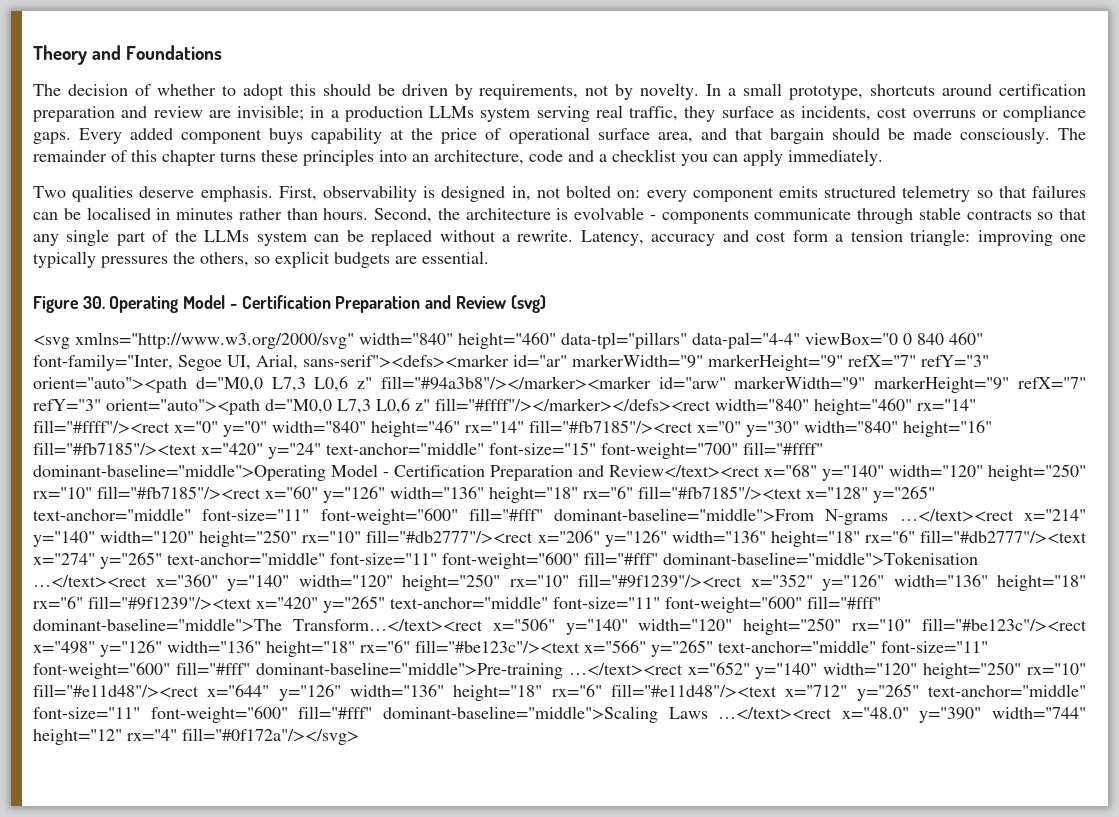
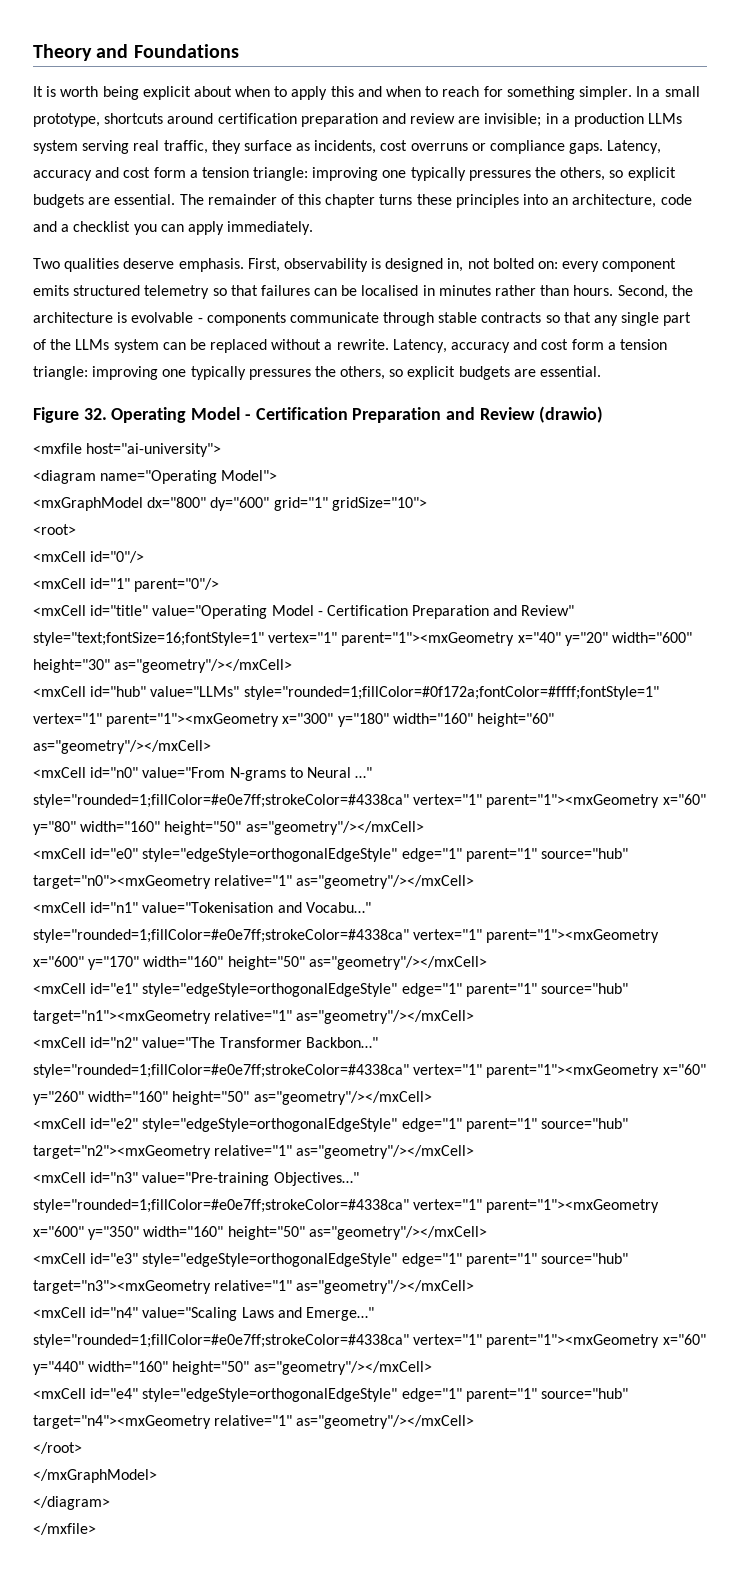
[33,83,700,100] The decision of whether to adopt this should be driven by requirements, not by novelty. -> [33,86,632,100] It is worth being explicit about when to apply this and when to reach for something simpler.
[79,127,1050,144] Every added component buys capability at the price of operational surface area, and that bargain should be made consciously. -> [607,140,662,154] [33,167,676,181] [33,194,176,208] Latency, accuracy and cost form a tension triangle: improving one typically pressures the others, so explicit budgets are essential.
[82,296,105,309] 30. -> [83,408,107,420] 32.
[510,295,546,313] [33,332,983,349] [33,354,989,371] [33,376,1087,393] [33,398,976,415] [33,420,992,437] [33,442,823,459] [33,464,1086,481] [33,486,935,503] [33,508,1086,525] [33,530,1087,547] [33,552,978,569] [33,574,1086,591] [33,596,881,613] [33,618,1087,635] [33,640,988,657] [33,662,1086,679] [33,684,1086,701] [33,706,1086,723] [33,728,359,745] (svg) // <svg xmlns="http://www.w3.org/2000/svg" width="840" height="460" data-tpl="pillars" data-pal="4-4" viewBox="0 0 840 460" font-family="Inter, Segoe UI, Arial, sans-serif"><defs><marker id="ar" markerWidth="9" markerHeight="9" refX="7" refY="3" orient="auto"><path d="M0,0 L7,3 L0,6 z" fill="#94a3b8"/></marker><marker id="arw" markerWidth="9" markerHeight="9" refX="7" refY="3" orient="auto"><path d="M0,0 L7,3 L0,6 z" fill="#ffff"/></marker></defs><rect width="840" height="460" rx="14" fill="#ffff"/><rect x="0" y="0" width="840" height="46" rx="14" fill="#fb7185"/><rect x="0" y="30" width="840" height="16" fill="#fb7185"/><text x="420" y="24" text-anchor="middle" font-size="15" font-weight="700" fill="#ffff" dominant-baseline="middle">Operating Model - Certification Preparation and Review</text><rect x="68" y="140" width="120" height="250" rx="10" fill="#fb7185"/><rect x="60" y="126" width="136" height="18" rx="6" fill="#fb7185"/><text x="128" y="265" text-anchor="middle" font-size="11" font-weight="600" fill="#fff" dominant-baseline="middle">From N-grams …</text><rect x="214" y="140" width="120" height="250" rx="10" fill="#db2777"/><rect x="206" y="126" width="136" height="18" rx="6" fill="#db2777"/><text x="274" y="265" text-anchor="middle" font-size="11" font-weight="600" fill="#fff" dominant-baseline="middle">Tokenisation …</text><rect x="360" y="140" width="120" height="250" rx="10" fill="#9f1239"/><rect x="352" y="126" width="136" height="18" rx="6" fill="#9f1239"/><text x="420" y="265" text-anchor="middle" font-size="11" font-weight="600" fill="#fff" dominant-baseline="middle">The Transform…</text><rect x="506" y="140" width="120" height="250" rx="10" fill="#be123c"/><rect x="498" y="126" width="136" height="18" rx="6" fill="#be123c"/><text x="566" y="265" text-anchor="middle" font-size="11" font-weight="600" fill="#fff" dominant-baseline="middle">Pre-training …</text><rect x="652" y="140" width="120" height="250" rx="10" fill="#e11d48"/><rect x="644" y="126" width="136" height="18" rx="6" fill="#e11d48"/><text x="712" y="265" text-anchor="middle" font-size="11" font-weight="600" fill="#fff" dominant-baseline="middle">Scaling Laws …</text><rect x="48.0" y="390" width="744" height="12" rx="4" fill="#0f172a"/></svg> -> [538,406,603,423] [33,443,222,457] [33,470,278,484] [33,497,427,511] [33,524,76,535] [33,551,145,563] [33,578,220,592] [33,605,575,619] [33,632,692,646] [33,659,293,673] [33,686,659,700] [33,713,554,727] [33,740,211,754] [33,767,373,781] [33,794,706,808] [33,821,424,835] [33,848,628,862] [33,875,475,889] [33,902,371,913] [33,929,660,943] [33,956,487,970] [33,983,628,997] [33,1010,475,1024] [33,1037,378,1048] [33,1064,706,1078] [33,1091,432,1105] [33,1118,628,1132] [33,1145,475,1159] [33,1172,359,1186] [33,1199,660,1213] [33,1226,487,1240] [33,1253,628,1267] [33,1280,475,1294] [33,1307,374,1321] [33,1334,706,1348] [33,1361,432,1375] [33,1388,628,1402] [33,1415,475,1429] [33,1442,82,1454] [33,1469,157,1483] [33,1496,110,1510] [33,1523,96,1535] (drawio) // <mxfile host="ai-university"> // <diagram name="Operating Model"> // <mxGraphModel dx="800" dy="600" grid="1" gridSize="10"> // <root> // <mxCell id="0"/> // <mxCell id="1" parent="0"/> // <mxCell id="title" value="Operating Model - Certification Preparation and Review" style="text;fontSize=16;fontStyle=1" vertex="1" parent="1"><mxGeometry x="40" y="20" width="600" height="30" as="geometry"/></mxCell> // <mxCell id="hub" value="LLMs" style="rounded=1;fillColor=#0f172a;fontColor=#ffff;fontStyle=1" vertex="1" parent="1"><mxGeometry x="300" y="180" width="160" height="60" as="geometry"/></mxCell> // <mxCell id="n0" value="From N-grams to Neural …" style="rounded=1;fillColor=#e0e7ff;strokeColor=#4338ca" vertex="1" parent="1"><mxGeometry x="60" y="80" width="160" height="50" as="geometry"/></mxCell> // <mxCell id="e0" style="edgeStyle=orthogonalEdgeStyle" edge="1" parent="1" source="hub" target="n0"><mxGeometry relative="1" as="geometry"/></mxCell> // <mxCell id="n1" value="Tokenisation and Vocabu…" style="rounded=1;fillColor=#e0e7ff;strokeColor=#4338ca" vertex="1" parent="1"><mxGeometry x="600" y="170" width="160" height="50" as="geometry"/></mxCell> // <mxCell id="e1" style="edgeStyle=orthogonalEdgeStyle" edge="1" parent="1" source="hub" target="n1"><mxGeometry relative="1" as="geometry"/></mxCell> // <mxCell id="n2" value="The Transformer Backbon…" style="rounded=1;fillColor=#e0e7ff;strokeColor=#4338ca" vertex="1" parent="1"><mxGeometry x="60" y="260" width="160" height="50" as="geometry"/></mxCell> // <mxCell id="e2" style="edgeStyle=orthogonalEdgeStyle" edge="1" parent="1" source="hub" target="n2"><mxGeometry relative="1" as="geometry"/></mxCell> // <mxCell id="n3" value="Pre-training Objectives…" style="rounded=1;fillColor=#e0e7ff;strokeColor=#4338ca" vertex="1" parent="1"><mxGeometry x="600" y="350" width="160" height="50" as="geometry"/></mxCell> // <mxCell id="e3" style="edgeStyle=orthogonalEdgeStyle" edge="1" parent="1" source="hub" target="n3"><mxGeometry relative="1" as="geometry"/></mxCell> // <mxCell id="n4" value="Scaling Laws and Emerge…" style="rounded=1;fillColor=#e0e7ff;strokeColor=#4338ca" vertex="1" parent="1"><mxGeometry x="60" y="440" width="160" height="50" as="geometry"/></mxCell> // <mxCell id="e4" style="edgeStyle=orthogonalEdgeStyle" edge="1" parent="1" source="hub" target="n4"><mxGeometry relative="1" as="geometry"/></mxCell> // </root> // </mxGraphModel> // </diagram> // </mxfile>

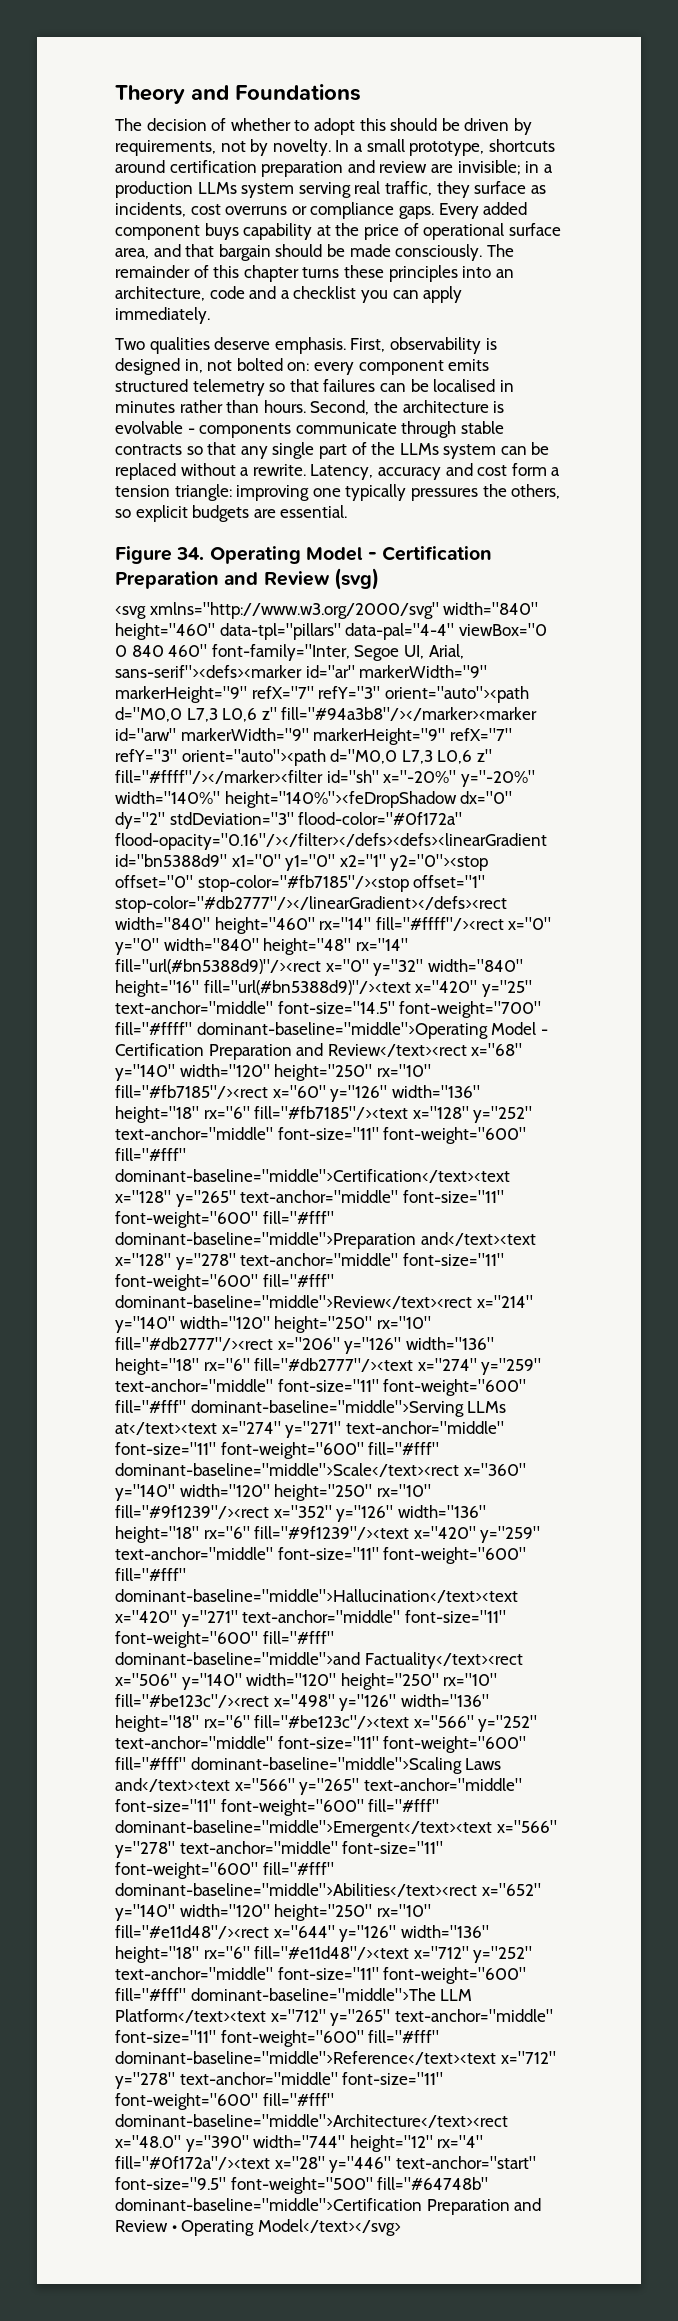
[33,86,632,100] It is worth being explicit about when to apply this and when to reach for something simpler. -> [115,118,532,135] [115,139,331,156] The decision of whether to adopt this should be driven by requirements, not by novelty.
[607,140,662,154] [33,167,676,181] [33,194,176,208] Latency, accuracy and cost form a tension triangle: improving one typically pressures the others, so explicit budgets are essential. -> [438,202,528,219] [115,223,561,240] [115,244,483,261] Every added component buys capability at the price of operational surface area, and that bargain should be made consciously.
[83,408,107,420] 32. -> [176,547,205,560] 34.
[538,406,603,423] [33,443,222,457] [33,470,278,484] [33,497,427,511] [33,524,76,535] [33,551,145,563] [33,578,220,592] [33,605,575,619] [33,632,692,646] [33,659,293,673] [33,686,659,700] [33,713,554,727] [33,740,211,754] [33,767,373,781] [33,794,706,808] [33,821,424,835] [33,848,628,862] [33,875,475,889] [33,902,371,913] [33,929,660,943] [33,956,487,970] [33,983,628,997] [33,1010,475,1024] [33,1037,378,1048] [33,1064,706,1078] [33,1091,432,1105] [33,1118,628,1132] [33,1145,475,1159] [33,1172,359,1186] [33,1199,660,1213] [33,1226,487,1240] [33,1253,628,1267] [33,1280,475,1294] [33,1307,374,1321] [33,1334,706,1348] [33,1361,432,1375] [33,1388,628,1402] [33,1415,475,1429] [33,1442,82,1454] [33,1469,157,1483] [33,1496,110,1510] [33,1523,96,1535] (drawio) // <mxfile host="ai-university"> // <diagram name="Operating Model"> // <mxGraphModel dx="800" dy="600" grid="1" gridSize="10"> // <root> // <mxCell id="0"/> // <mxCell id="1" parent="0"/> // <mxCell id="title" value="Operating Model - Certification Preparation and Review" style="text;fontSize=16;fontStyle=1" vertex="1" parent="1"><mxGeometry x="40" y="20" width="600" height="30" as="geometry"/></mxCell> // <mxCell id="hub" value="LLMs" style="rounded=1;fillColor=#0f172a;fontColor=#ffff;fontStyle=1" vertex="1" parent="1"><mxGeometry x="300" y="180" width="160" height="60" as="geometry"/></mxCell> // <mxCell id="n0" value="From N-grams to Neural …" style="rounded=1;fillColor=#e0e7ff;strokeColor=#4338ca" vertex="1" parent="1"><mxGeometry x="60" y="80" width="160" height="50" as="geometry"/></mxCell> // <mxCell id="e0" style="edgeStyle=orthogonalEdgeStyle" edge="1" parent="1" source="hub" target="n0"><mxGeometry relative="1" as="geometry"/></mxCell> // <mxCell id="n1" value="Tokenisation and Vocabu…" style="rounded=1;fillColor=#e0e7ff;strokeColor=#4338ca" vertex="1" parent="1"><mxGeometry x="600" y="170" width="160" height="50" as="geometry"/></mxCell> // <mxCell id="e1" style="edgeStyle=orthogonalEdgeStyle" edge="1" parent="1" source="hub" target="n1"><mxGeometry relative="1" as="geometry"/></mxCell> // <mxCell id="n2" value="The Transformer Backbon…" style="rounded=1;fillColor=#e0e7ff;strokeColor=#4338ca" vertex="1" parent="1"><mxGeometry x="60" y="260" width="160" height="50" as="geometry"/></mxCell> // <mxCell id="e2" style="edgeStyle=orthogonalEdgeStyle" edge="1" parent="1" source="hub" target="n2"><mxGeometry relative="1" as="geometry"/></mxCell> // <mxCell id="n3" value="Pre-training Objectives…" style="rounded=1;fillColor=#e0e7ff;strokeColor=#4338ca" vertex="1" parent="1"><mxGeometry x="600" y="350" width="160" height="50" as="geometry"/></mxCell> // <mxCell id="e3" style="edgeStyle=orthogonalEdgeStyle" edge="1" parent="1" source="hub" target="n3"><mxGeometry relative="1" as="geometry"/></mxCell> // <mxCell id="n4" value="Scaling Laws and Emerge…" style="rounded=1;fillColor=#e0e7ff;strokeColor=#4338ca" vertex="1" parent="1"><mxGeometry x="60" y="440" width="160" height="50" as="geometry"/></mxCell> // <mxCell id="e4" style="edgeStyle=orthogonalEdgeStyle" edge="1" parent="1" source="hub" target="n4"><mxGeometry relative="1" as="geometry"/></mxCell> // </root> // </mxGraphModel> // </diagram> // </mxfile> -> [333,568,379,590] [115,602,539,619] [115,623,547,640] [115,644,464,661] [115,665,488,678] [115,686,529,703] [115,707,538,722] [115,728,512,745] [115,749,492,766] [115,770,535,787] [115,791,513,808] [115,812,463,829] [115,833,547,850] [115,854,489,871] [115,875,486,892] [115,896,507,913] [115,917,552,934] [115,938,408,955] [115,959,523,976] [115,980,532,997] [115,1001,542,1018] [115,1022,548,1039] [115,1043,523,1060] [115,1064,431,1081] [115,1085,480,1102] [115,1106,533,1123] [115,1127,527,1144] [115,1148,186,1161] [115,1169,510,1183] [115,1190,504,1207] [115,1211,334,1228] [115,1232,536,1249] [115,1253,504,1270] [115,1274,334,1291] [115,1295,533,1309] [115,1316,431,1333] [115,1337,494,1354] [115,1358,542,1375] [115,1379,527,1396] [115,1400,507,1417] [115,1421,504,1438] [115,1442,440,1459] [115,1463,526,1477] [115,1484,431,1501] [115,1505,486,1522] [115,1526,541,1543] [115,1547,527,1564] [115,1568,186,1581] [115,1589,518,1603] [115,1610,506,1627] [115,1631,334,1648] [115,1652,523,1669] [115,1673,498,1690] [115,1694,489,1711] [115,1715,538,1732] [115,1736,527,1753] [115,1757,502,1774] [115,1778,522,1795] [115,1799,440,1816] [115,1820,557,1837] [115,1841,444,1858] [115,1862,334,1879] [115,1883,541,1897] [115,1904,431,1921] [115,1925,489,1942] [115,1946,533,1963] [115,1967,527,1984] [115,1988,473,2001] [115,2009,553,2026] [115,2030,440,2047] [115,2051,556,2065] [115,2072,444,2089] [115,2093,334,2110] [115,2114,508,2128] [115,2135,484,2152] [115,2156,536,2173] [115,2177,489,2194] [115,2198,542,2215] [115,2219,401,2236] (svg) // <svg xmlns="http://www.w3.org/2000/svg" width="840" height="460" data-tpl="pillars" data-pal="4-4" viewBox="0 0 840 460" font-family="Inter, Segoe UI, Arial, sans-serif"><defs><marker id="ar" markerWidth="9" markerHeight="9" refX="7" refY="3" orient="auto"><path d="M0,0 L7,3 L0,6 z" fill="#94a3b8"/></marker><marker id="arw" markerWidth="9" markerHeight="9" refX="7" refY="3" orient="auto"><path d="M0,0 L7,3 L0,6 z" fill="#ffff"/></marker><filter id="sh" x="-20%" y="-20%" width="140%" height="140%"><feDropShadow dx="0" dy="2" stdDeviation="3" flood-color="#0f172a" flood-opacity="0.16"/></filter></defs><defs><linearGradient id="bn5388d9" x1="0" y1="0" x2="1" y2="0"><stop offset="0" stop-color="#fb7185"/><stop offset="1" stop-color="#db2777"/></linearGradient></defs><rect width="840" height="460" rx="14" fill="#ffff"/><rect x="0" y="0" width="840" height="48" rx="14" fill="url(#bn5388d9)"/><rect x="0" y="32" width="840" height="16" fill="url(#bn5388d9)"/><text x="420" y="25" text-anchor="middle" font-size="14.5" font-weight="700" fill="#ffff" dominant-baseline="middle">Operating Model - Certification Preparation and Review</text><rect x="68" y="140" width="120" height="250" rx="10" fill="#fb7185"/><rect x="60" y="126" width="136" height="18" rx="6" fill="#fb7185"/><text x="128" y="252" text-anchor="middle" font-size="11" font-weight="600" fill="#fff" dominant-baseline="middle">Certification</text><text x="128" y="265" text-anchor="middle" font-size="11" font-weight="600" fill="#fff" dominant-baseline="middle">Preparation and</text><text x="128" y="278" text-anchor="middle" font-size="11" font-weight="600" fill="#fff" dominant-baseline="middle">Review</text><rect x="214" y="140" width="120" height="250" rx="10" fill="#db2777"/><rect x="206" y="126" width="136" height="18" rx="6" fill="#db2777"/><text x="274" y="259" text-anchor="middle" font-size="11" font-weight="600" fill="#fff" dominant-baseline="middle">Serving LLMs at</text><text x="274" y="271" text-anchor="middle" font-size="11" font-weight="600" fill="#fff" dominant-baseline="middle">Scale</text><rect x="360" y="140" width="120" height="250" rx="10" fill="#9f1239"/><rect x="352" y="126" width="136" height="18" rx="6" fill="#9f1239"/><text x="420" y="259" text-anchor="middle" font-size="11" font-weight="600" fill="#fff" dominant-baseline="middle">Hallucination</text><text x="420" y="271" text-anchor="middle" font-size="11" font-weight="600" fill="#fff" dominant-baseline="middle">and Factuality</text><rect x="506" y="140" width="120" height="250" rx="10" fill="#be123c"/><rect x="498" y="126" width="136" height="18" rx="6" fill="#be123c"/><text x="566" y="252" text-anchor="middle" font-size="11" font-weight="600" fill="#fff" dominant-baseline="middle">Scaling Laws and</text><text x="566" y="265" text-anchor="middle" font-size="11" font-weight="600" fill="#fff" dominant-baseline="middle">Emergent</text><text x="566" y="278" text-anchor="middle" font-size="11" font-weight="600" fill="#fff" dominant-baseline="middle">Abilities</text><rect x="652" y="140" width="120" height="250" rx="10" fill="#e11d48"/><rect x="644" y="126" width="136" height="18" rx="6" fill="#e11d48"/><text x="712" y="252" text-anchor="middle" font-size="11" font-weight="600" fill="#fff" dominant-baseline="middle">The LLM Platform</text><text x="712" y="265" text-anchor="middle" font-size="11" font-weight="600" fill="#fff" dominant-baseline="middle">Reference</text><text x="712" y="278" text-anchor="middle" font-size="11" font-weight="600" fill="#fff" dominant-baseline="middle">Architecture</text><rect x="48.0" y="390" width="744" height="12" rx="4" fill="#0f172a"/><text x="28" y="446" text-anchor="start" font-size="9.5" font-weight="500" fill="#64748b" dominant-baseline="middle">Certification Preparation and Review • Operating Model</text></svg>

